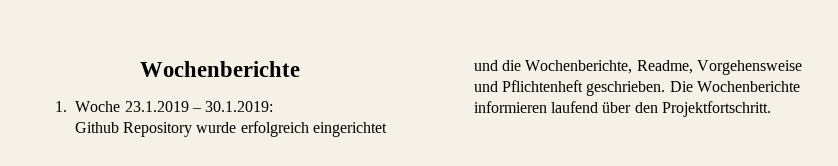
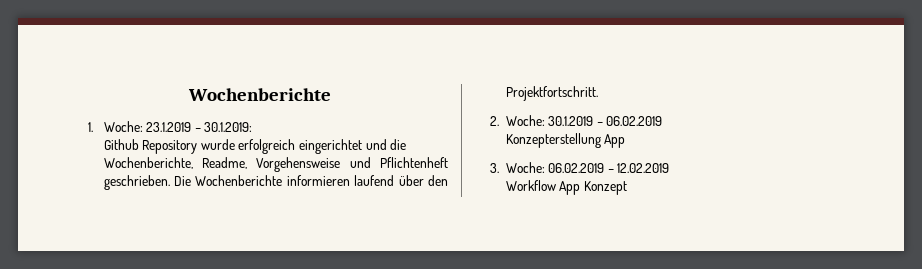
[75,101,121,112] Woche -> [103,121,143,132] Woche:
(771, 109) none -> [489,115,663,126] [505,133,626,148] [489,162,670,173] [505,180,627,195] // 2. Woche: 30.1.2019 – 06.02.2019 // Konzepterstellung App // 3. Woche: 06.02.2019 – 12.02.2019 // Workflow App Konzept

